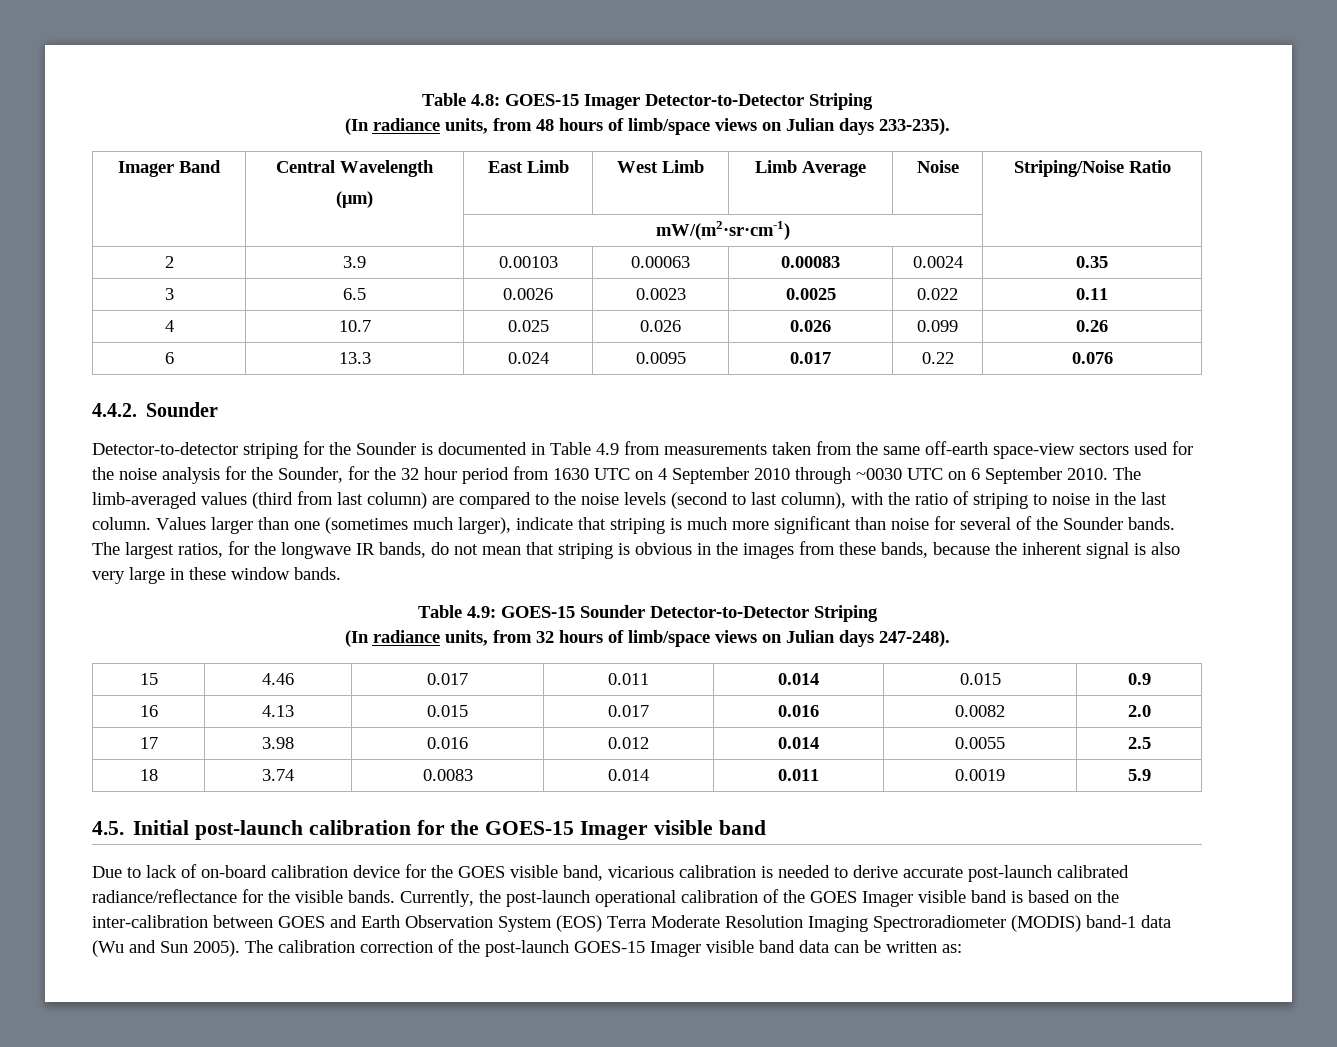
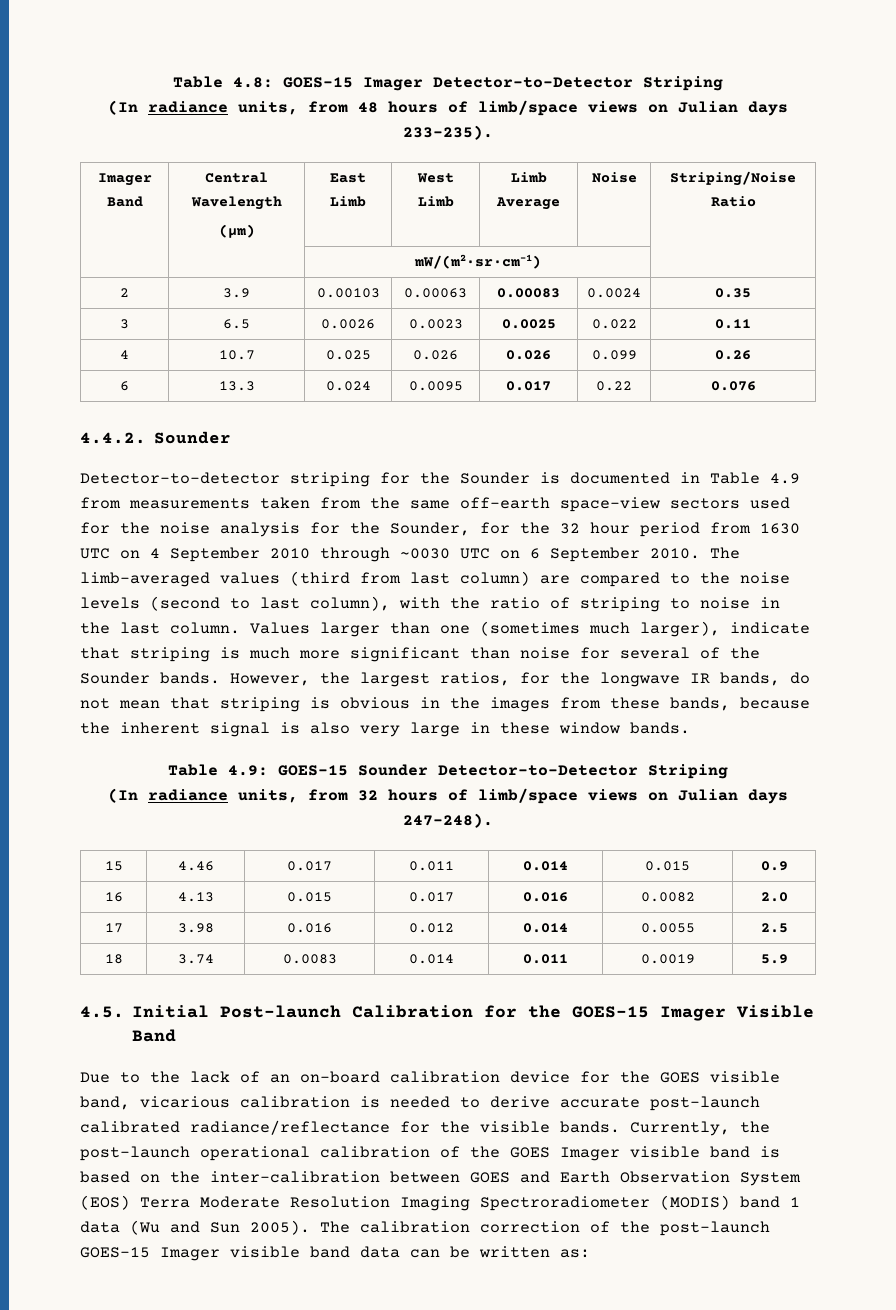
[92,542,120,555] The -> [230,672,350,686] However, the
[195,820,411,840] post-launch calibration -> [220,1005,474,1018] Post-launch Calibration
[653,820,766,835] visible band -> [736,1005,815,1018] [132,1029,177,1042] Visible Band
(141, 872) none -> [150,1071,180,1083] the
(197, 871) none -> [270,1074,290,1083] an
[1086,915,1136,928] band-1 -> [740,1196,800,1208] band 1

